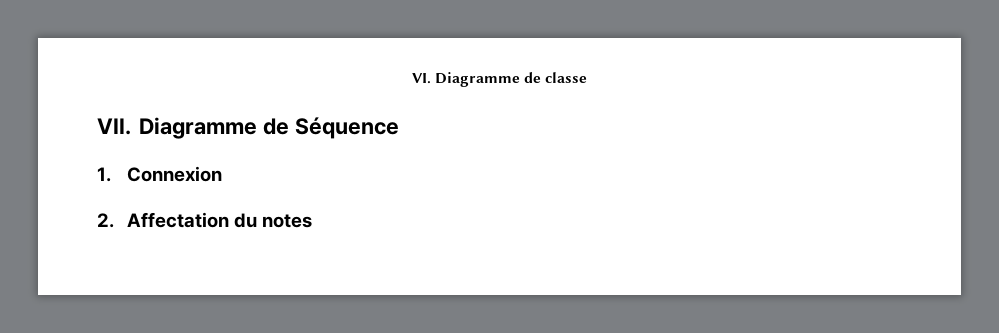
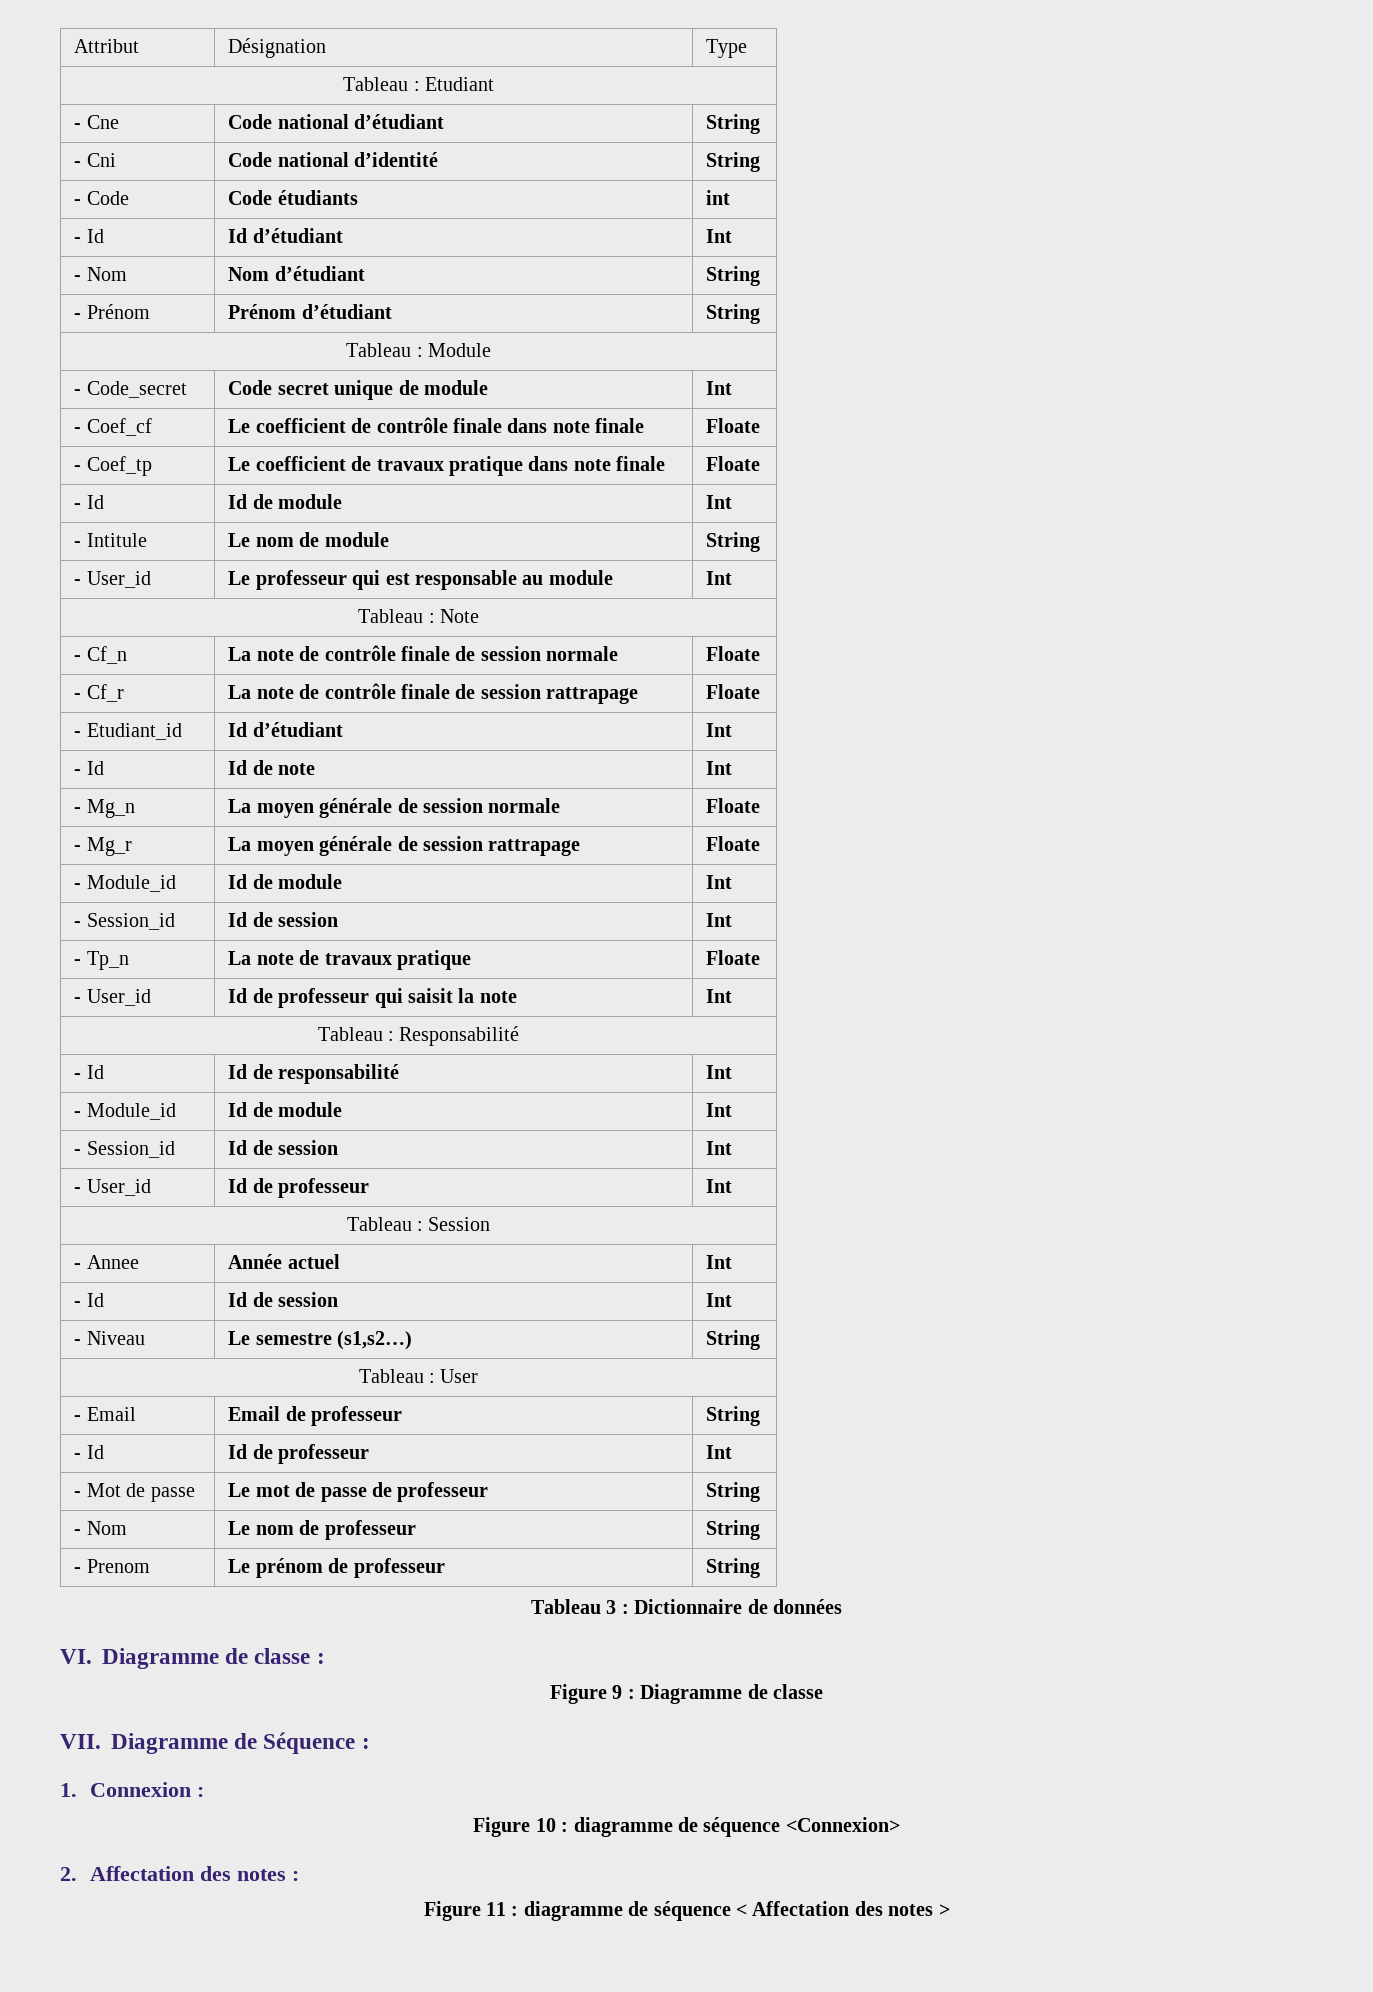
[411,73,431,84] VI. -> [74,39,140,53] [228,38,327,58] [706,39,748,58] [343,77,494,91] [74,115,119,129] [228,114,445,129] [706,114,761,134] [74,153,116,167] [228,152,439,167] [706,152,761,172] [74,191,129,205] [228,190,358,205] [706,190,731,205] [74,229,104,243] [228,228,343,243] [706,229,733,243] [74,267,127,281] [228,266,365,281] [706,266,761,286] [74,304,150,319] [228,304,392,319] [706,304,761,324] [346,343,491,357] [74,381,187,398] [228,380,489,400] [706,381,733,395] [74,418,152,436] [228,417,645,433] [706,418,761,433] [74,456,152,476] [228,456,666,476] [706,456,761,471] [74,495,104,509] [228,494,343,509] [706,495,733,509] [74,533,147,547] [228,532,389,547] [706,532,761,552] [74,571,151,588] [228,570,613,590] [706,571,733,585] [358,609,479,623] [74,646,127,664] [228,645,619,661] [706,646,761,661] [74,684,124,702] [228,683,639,704] [706,684,761,699] [74,723,182,740] [228,722,343,737] [706,723,733,737] [74,761,104,775] [228,760,316,775] [706,761,733,775] [74,799,135,818] [228,798,561,818] [706,798,761,813] [74,837,132,856] [228,836,581,856] [706,836,761,851] [74,875,176,892] [228,874,343,889] [706,875,733,889] [74,913,175,930] [228,912,339,927] [706,913,733,927] [74,951,129,970] [228,950,472,970] [706,950,761,965] [74,989,151,1006] [228,988,517,1008] [706,989,733,1003] [317,1026,520,1046] [74,1065,104,1079] [228,1064,400,1084] [706,1065,733,1079] [74,1103,176,1120] [228,1102,343,1117] [706,1103,733,1117] [74,1141,175,1158] [228,1140,339,1155] [706,1141,733,1155] [74,1179,151,1196] [228,1178,370,1198] [706,1179,733,1193] [346,1217,491,1231] [74,1255,139,1269] [228,1254,340,1269] [706,1255,733,1269] [74,1293,104,1307] [228,1292,339,1307] [706,1293,733,1307] [74,1331,145,1345] [228,1331,413,1350] [706,1330,761,1350] [358,1369,479,1383] [74,1407,136,1421] [228,1406,403,1426] [706,1406,761,1426] [74,1445,104,1459] [228,1444,370,1464] [706,1445,733,1459] [74,1483,195,1502] [228,1482,489,1502] [706,1482,761,1502] [74,1521,127,1535] [228,1520,416,1540] [706,1520,761,1540] [74,1559,150,1573] [228,1558,445,1578] [706,1558,761,1578] [531,1599,842,1614] [60,1648,325,1669] [550,1684,635,1704] Attribut | Désignation | Type // Tableau : Etudiant // - Cne | Code national d’étudiant | String // - Cni | Code national d’identité | String // - Code | Code étudiants | int // - Id | Id d’étudiant | Int // - Nom | Nom d’étudiant | String // - Prénom | Prénom d’étudiant | String // Tableau : Module // - Code_secret | Code secret unique de module | Int // - Coef_cf | Le coefficient de contrôle finale dans note finale | Floate // - Coef_tp | Le coefficient de travaux pratique dans note finale | Floate // - Id | Id de module | Int // - Intitule | Le nom de module | String // - User_id | Le professeur qui est responsable au module | Int // Tableau : Note // - Cf_n | La note de contrôle finale de session normale | Floate // - Cf_r | La note de contrôle finale de session rattrapage | Floate // - Etudiant_id | Id d’étudiant | Int // - Id | Id de note | Int // - Mg_n | La moyen générale de session normale | Floate // - Mg_r | La moyen générale de session rattrapage | Floate // - Module_id | Id de module | Int // - Session_id | Id de session | Int // - Tp_n | La note de travaux pratique | Floate // - User_id | Id de professeur qui saisit la note | Int // Tableau : Responsabilité // - Id | Id de responsabilité | Int // - Module_id | Id de module | Int // - Session_id | Id de session | Int // - User_id | Id de professeur | Int // Tableau : Session // - Annee | Année actuel | Int // - Id | Id de session | Int // - Niveau | Le semestre (s1,s2…) | String // Tableau : User // - Email | Email de professeur | String // - Id | Id de professeur | Int // - Mot de passe | Le mot de passe de professeur | String // - Nom | Le nom de professeur | String // - Prenom | Le prénom de professeur | String // Tableau 3 : Dictionnaire de données // VI. Diagramme de classe : // Figure 9 :
(399, 128) none -> [361,1738,370,1749] :
[97,212,313,228] // 2. Affectation du notes -> [197,1787,205,1797] [473,1817,900,1837] [60,1866,300,1881] [423,1901,950,1921] : // Figure 10 : diagramme de séquence <Connexion> // 2. Affectation des notes : // Figure 11 : diagramme de séquence < Affectation des notes >

